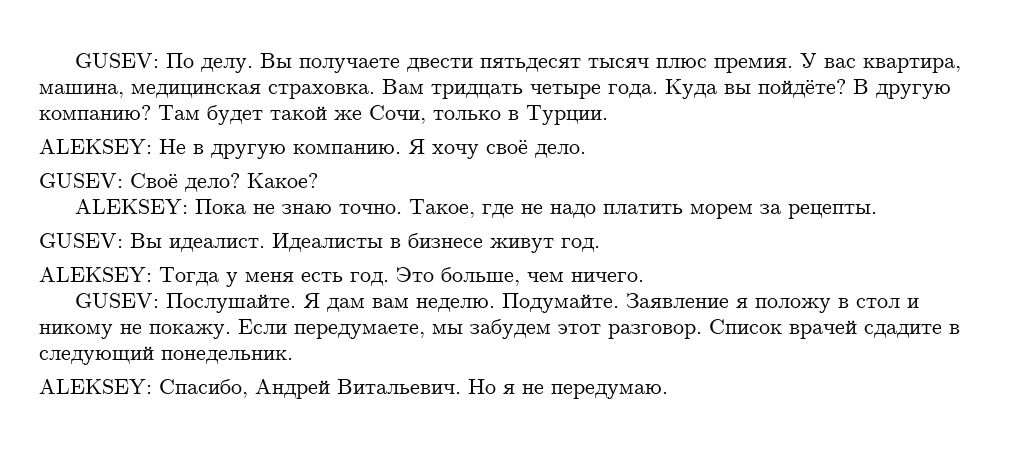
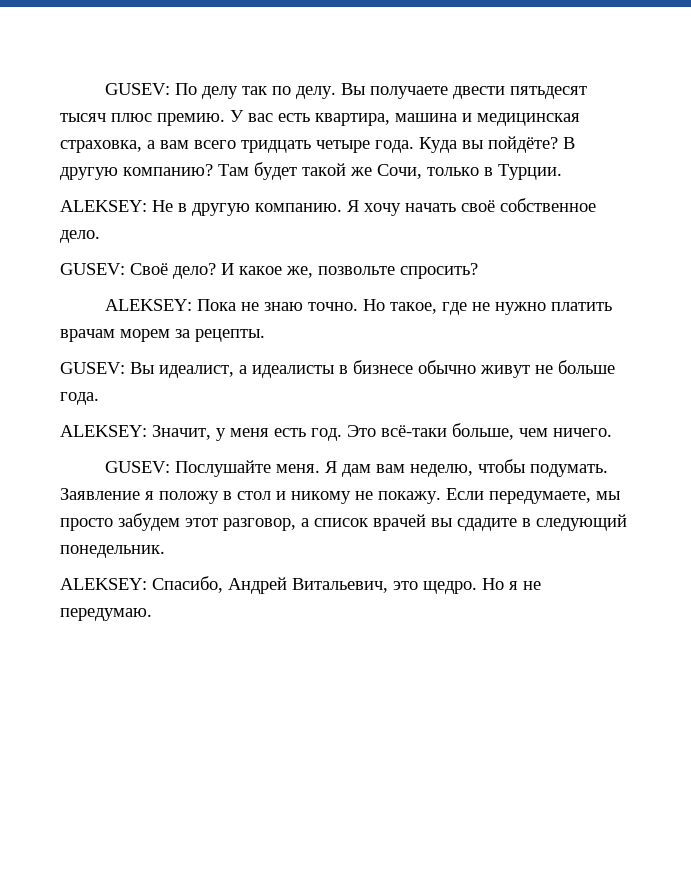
(194, 60) none -> [201,86,291,99] делу так по
[713,58,793,73] премия. -> [157,113,225,126] премию.
[862,58,961,73] [39,79,424,99] квартира, машина, медицинская страховка. Вам -> [278,113,580,126] [60,140,236,153] есть квартира, машина и медицинская страховка, а вам всего
[486,140,528,154] своё -> [405,198,596,212] начать своё собственное
[247,173,318,188] Какое? -> [221,263,478,279] И какое же, позвольте спросить?
[408,199,683,218] Такое, где не надо платить -> [362,299,612,315] [60,329,115,342] Но такое, где не нужно платить врачам
[169,233,600,253] [39,267,219,286] идеалист. Идеалисты в бизнесе живут год. // ALEKSEY: Тогда -> [159,360,615,378] [60,392,99,405] [60,425,211,440] идеалист, а идеалисты в бизнесе обычно живут не больше года. // ALEKSEY: Значит,
(434, 274) none -> [381,425,447,437] всё-таки
[165,293,296,313] Послушайте. -> [174,460,320,477] Послушайте меня.
[415,293,619,313] неделю. Подумайте. -> [409,459,608,477] неделю, чтобы подумать.
(463, 329) none -> [60,518,113,531] просто
[608,319,857,339] разговор. Список врачей -> [223,514,452,531] разговор, а список врачей вы
[337,379,461,394] Витальевич. -> [292,578,477,594] Витальевич, это щедро.

